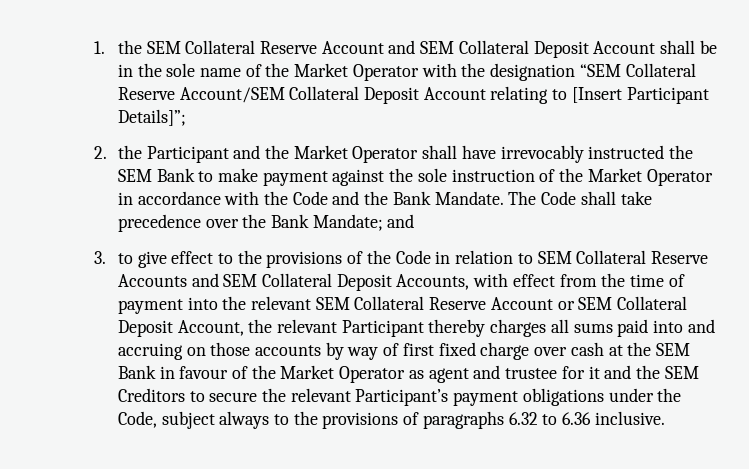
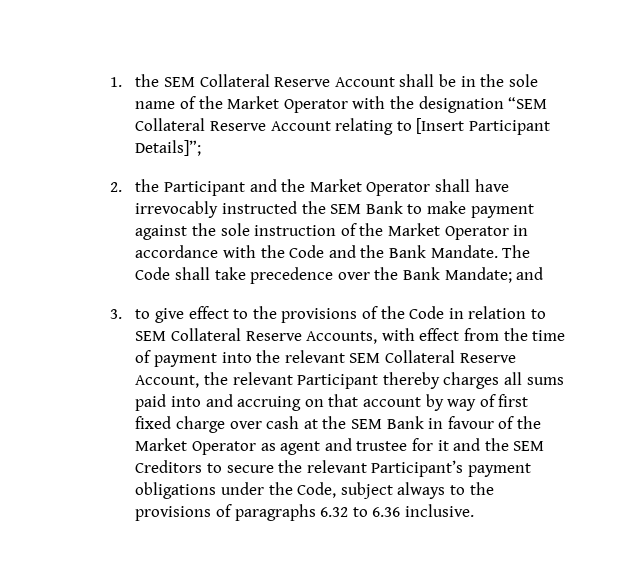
[388,40,656,58] and SEM Collateral Deposit Account -> (395, 82) none
[179,86,420,104] Account/SEM Collateral Deposit -> (267, 126) none
[117,273,392,291] Accounts and SEM Collateral Deposit -> (302, 336) none
[490,296,688,310] [117,320,173,337] Account or SEM Collateral Deposit -> (516, 358) none
[210,342,322,356] those accounts -> [328,394,421,407] that account

